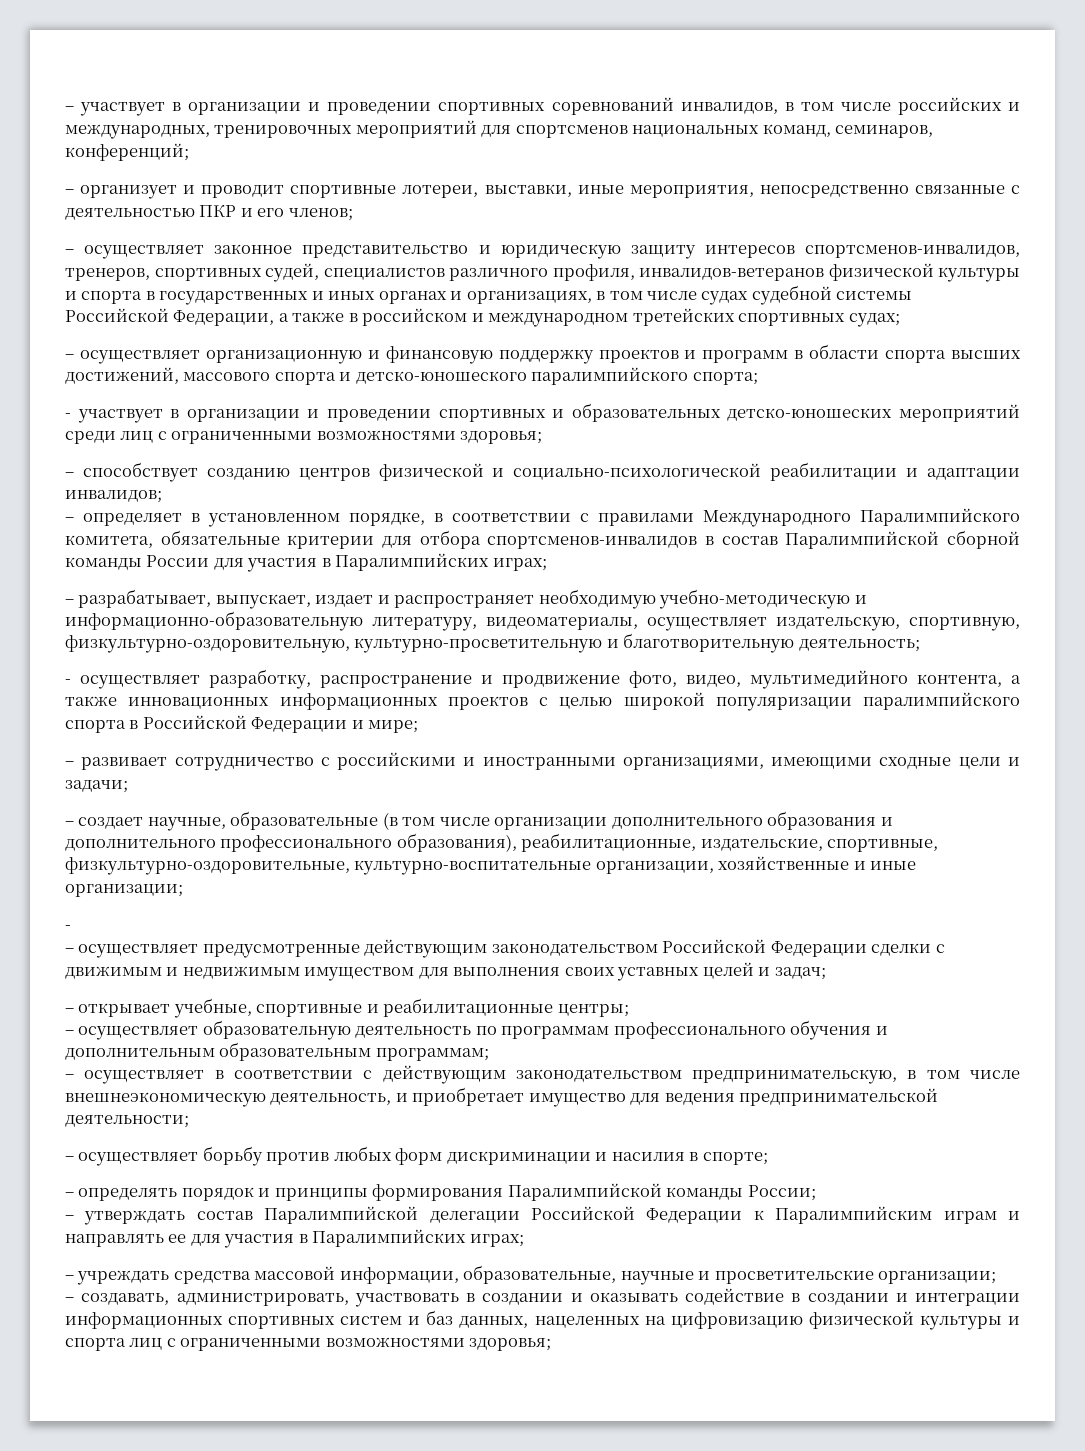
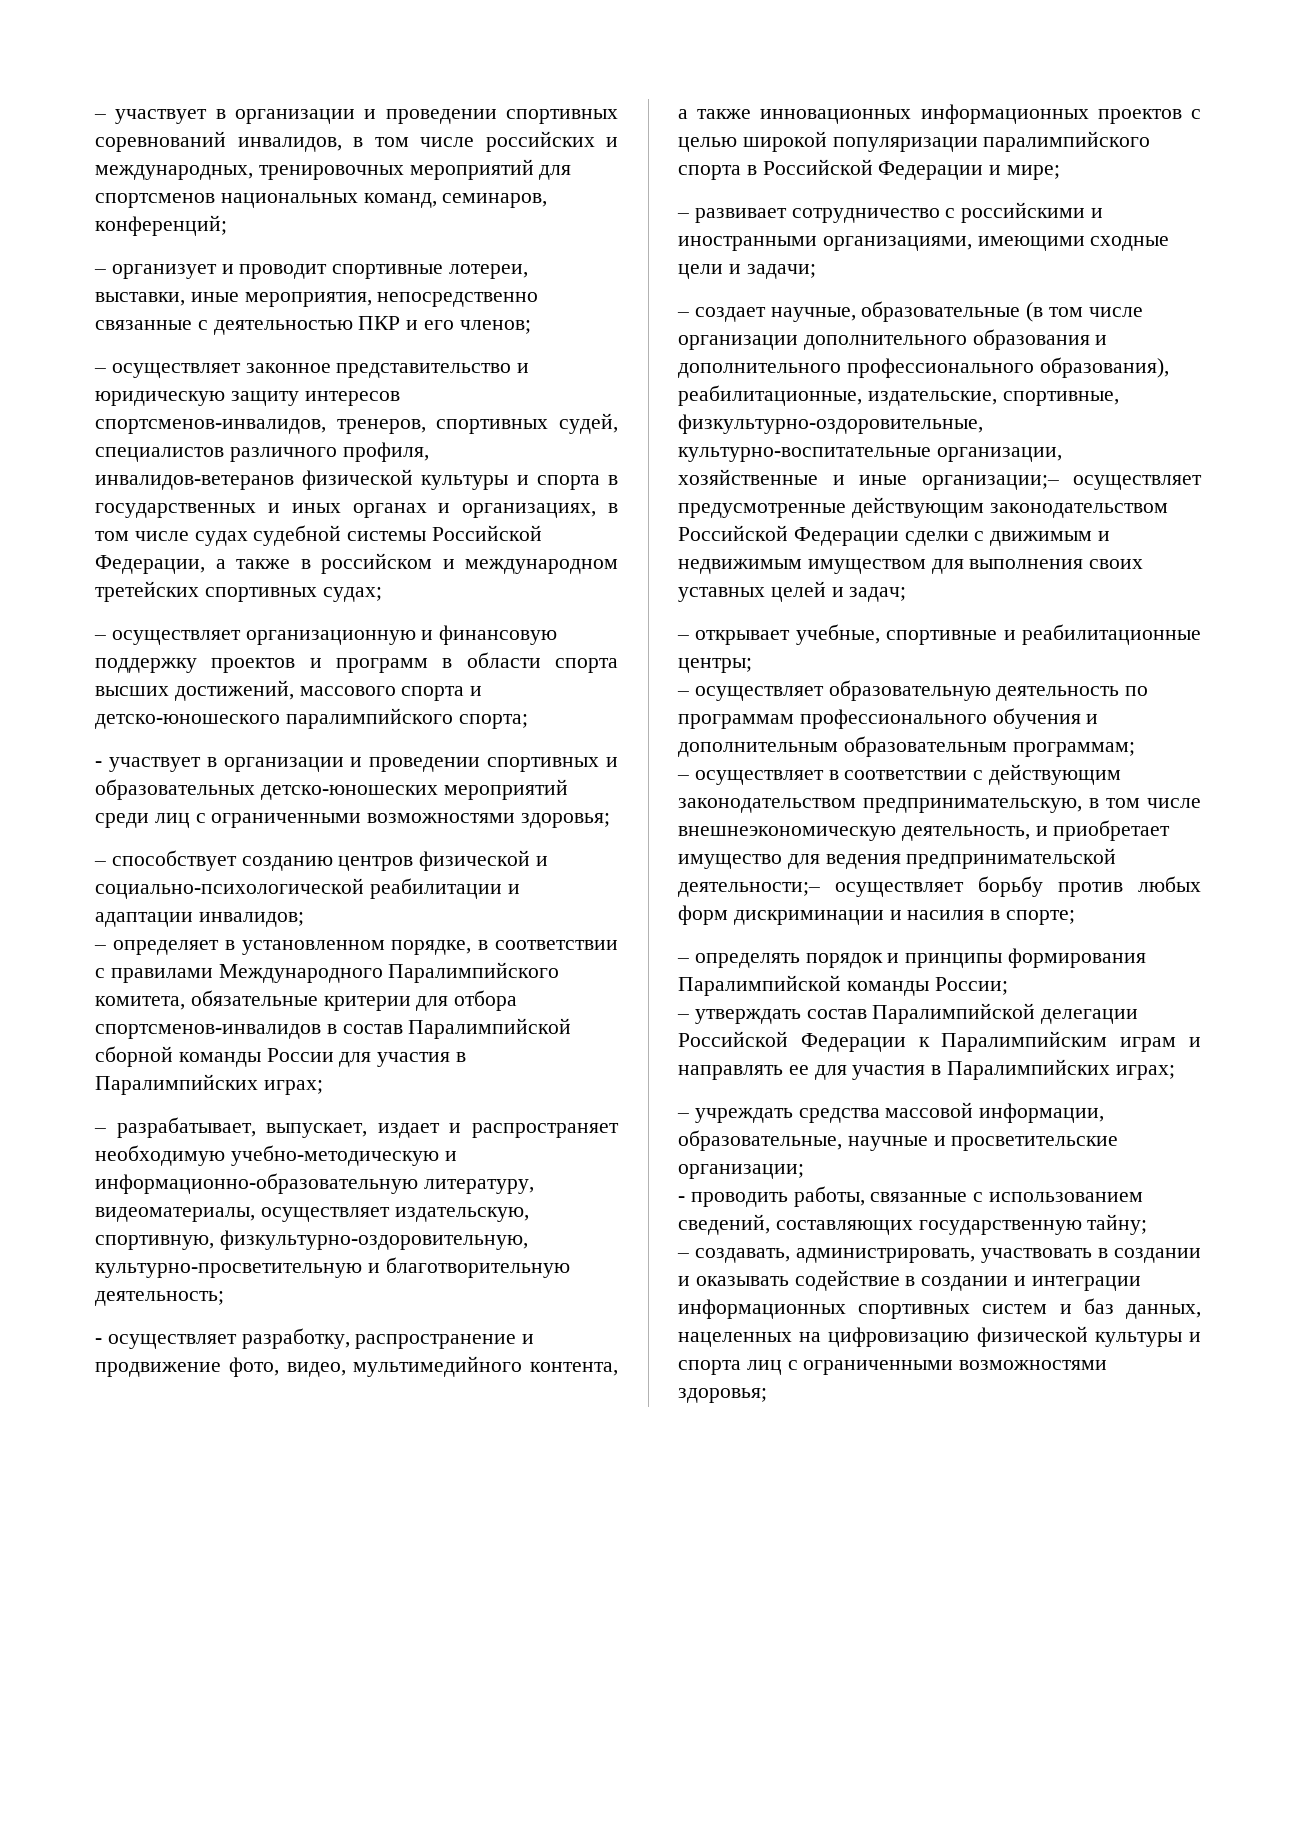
[65,884,183,897] [65,925,71,930] [65,948,74,953] организации; // - // – -> [921,475,1059,490] организации;–
[65,1115,189,1128] [65,1156,74,1161] деятельности; // – -> [678,882,820,897] деятельности;–
(997, 1277) none -> [678,1186,1144,1207] [678,1214,1148,1235] // - проводить работы, связанные с использованием сведений, составляющих государственную тайну;

